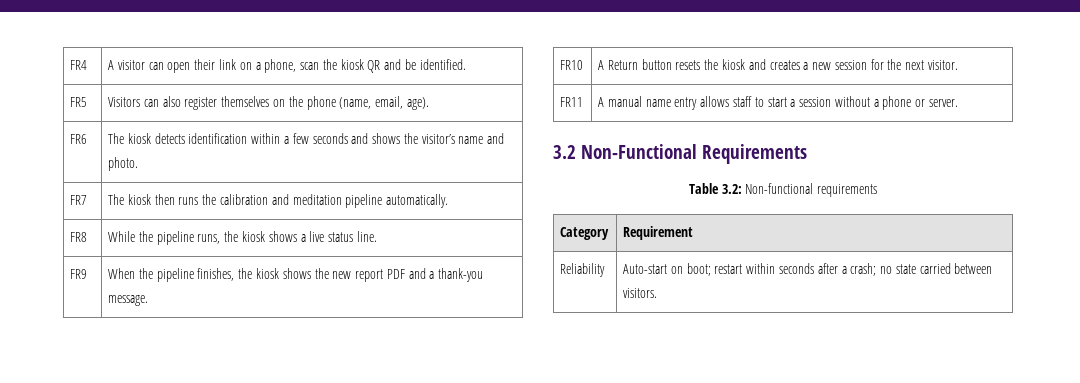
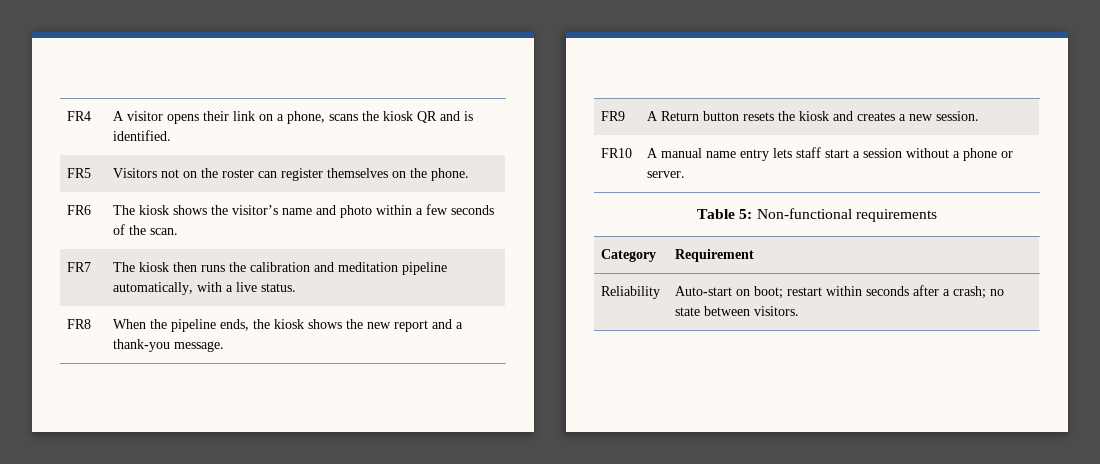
[148,62,191,73] can open -> [167,114,200,124] opens
[300,62,320,70] scan -> [329,114,359,121] scans
[404,59,416,70] be -> [464,111,474,121] is
[143,96,429,110] [70,134,88,144] [108,133,369,144] can also register themselves on the phone (name, email, age). // FR6 | The kiosk detects identification within a few seconds and -> [161,168,470,181] [67,205,92,215] [113,205,170,215] not on the roster can register themselves on the phone. // FR6 | The kiosk
[108,157,139,171] photo. -> [340,204,495,218] [113,224,179,235] photo within a few seconds of the scan.
[386,194,449,208] [70,232,88,242] [108,231,377,245] [70,269,88,279] automatically. // FR8 | While the pipeline runs, the kiosk shows a live status line. // FR9 -> [113,282,297,295] [67,319,92,329] automatically, with a live status. // FR8
[197,268,235,281] finishes, -> [220,319,250,331] ends,
[386,269,405,279] PDF -> (429, 326) none
[560,60,584,70] FR10 -> [601,111,626,121] FR9
[834,59,958,70] [560,97,584,107] session for the next visitor. // FR11 -> [936,111,980,121] [601,148,633,158] session. // FR10
[700,96,764,107] allows staff to -> [773,147,822,158] lets staff
[553,144,808,164] // 3.2 Non-Functional Requirements -> (686, 174) none
[721,184,742,194] 3.2: -> [739,209,753,219] 5:
[919,263,951,274] carried -> (701, 311) none

